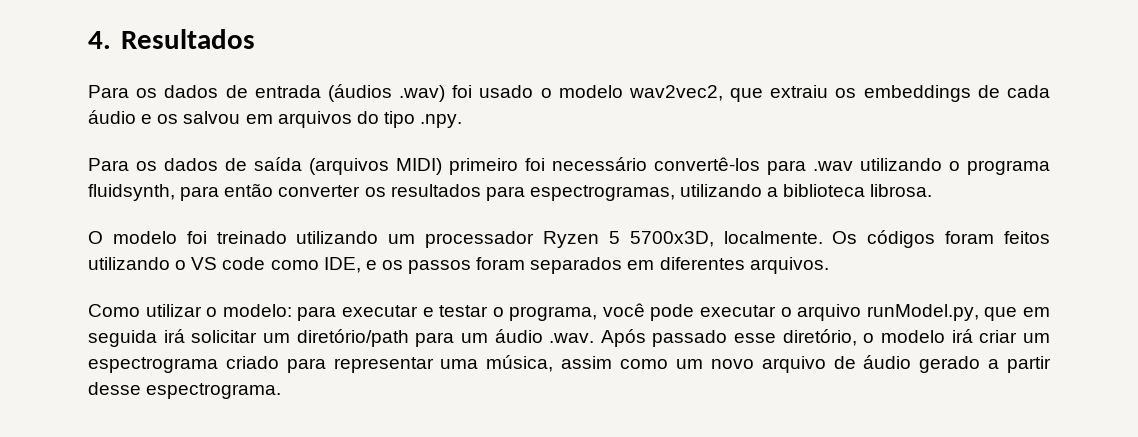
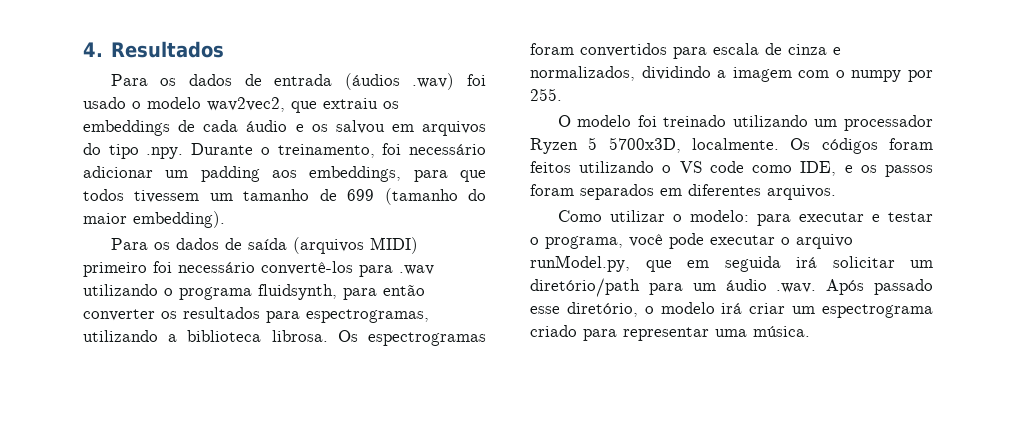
(463, 121) none -> [191,143,486,158] [83,166,486,182] [83,188,486,205] [83,211,225,228] Durante o treinamento, foi necessário adicionar um padding aos embeddings, para que todos tivessem um tamanho de 699 (tamanho do maior embedding).
(933, 190) none -> [337,330,486,346] [530,43,841,59] [530,66,933,82] [530,88,562,101] Os espectrogramas foram convertidos para escala de cinza e normalizados, dividindo a imagem com o numpy por 255.
[486,355,1051,373] [88,382,282,399] música, assim como um novo arquivo de áudio gerado a partir desse espectrograma. -> [753,326,810,337] música.

